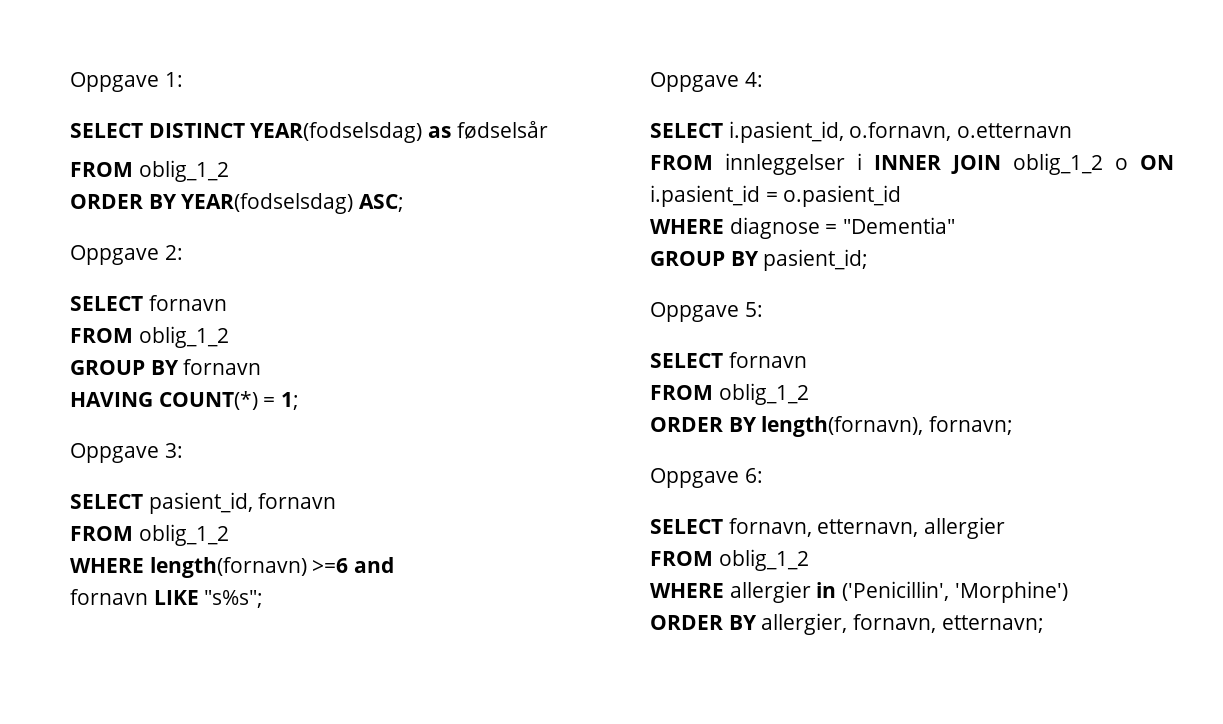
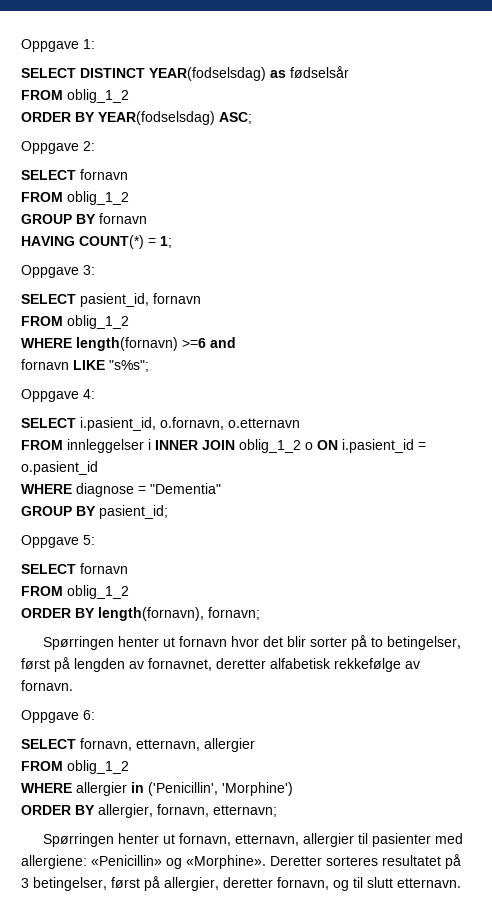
(1014, 425) none -> [43,635,462,650] [21,657,420,672] [21,680,73,691] // Spørringen henter ut fornavn hvor det blir sorter på to betingelser, først på lengden av fornavnet, deretter alfabetisk rekkefølge av fornavn.
(1044, 624) none -> [43,833,464,847] [21,854,461,869] [21,876,461,891] // Spørringen henter ut fornavn, etternavn, allergier til pasienter med allergiene: «Penicillin» og «Morphine». Deretter sorteres resultatet på 3 betingelser, først på allergier, deretter fornavn, og til slutt etternavn.

